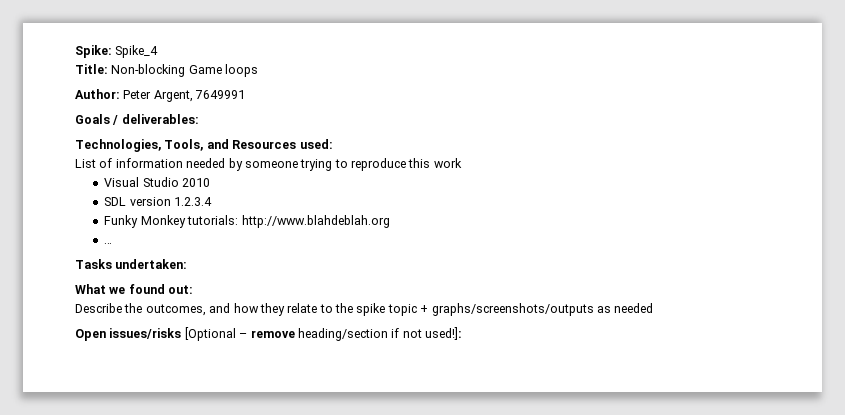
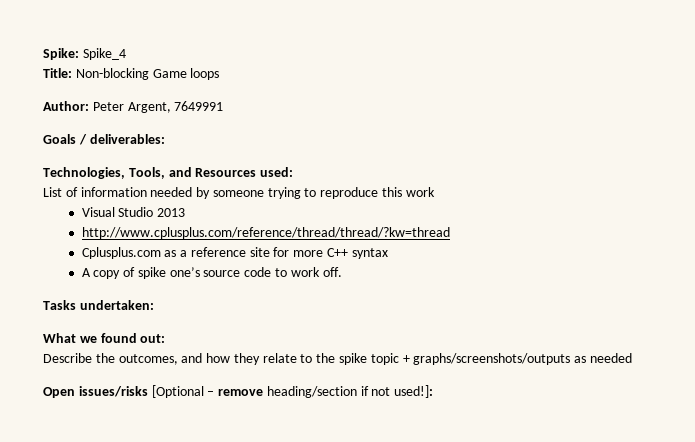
[182,178,211,187] [104,197,213,206] [104,215,390,228] [104,243,113,244] 2010 // SDL version 1.2.3.4 // Funky Monkey tutorials: http://www.blahdeblah.org // … -> [157,208,186,217] [81,227,450,239] [81,247,388,259] [81,267,342,279] 2013 // http://www.cplusplus.com/reference/thread/thread/?kw=thread // Cplusplus.com as a reference site for more C++ syntax // A copy of spike one’s source code to work off.

